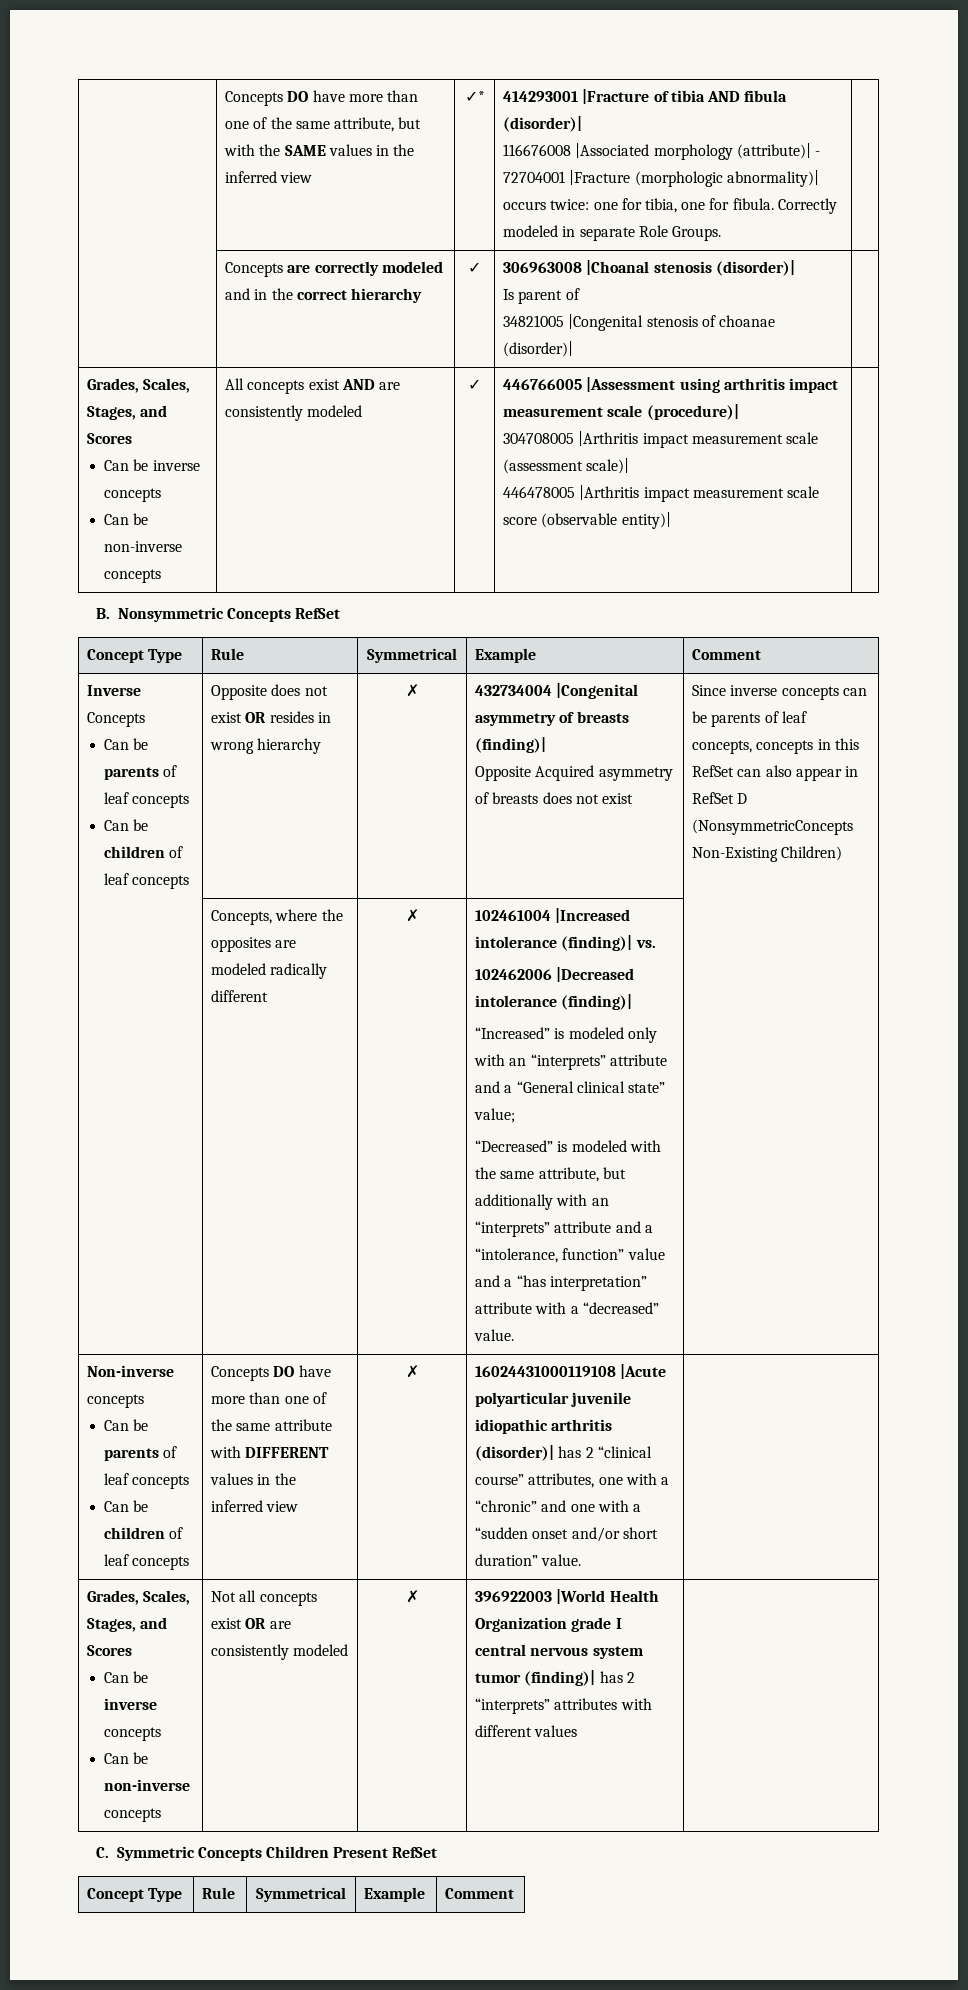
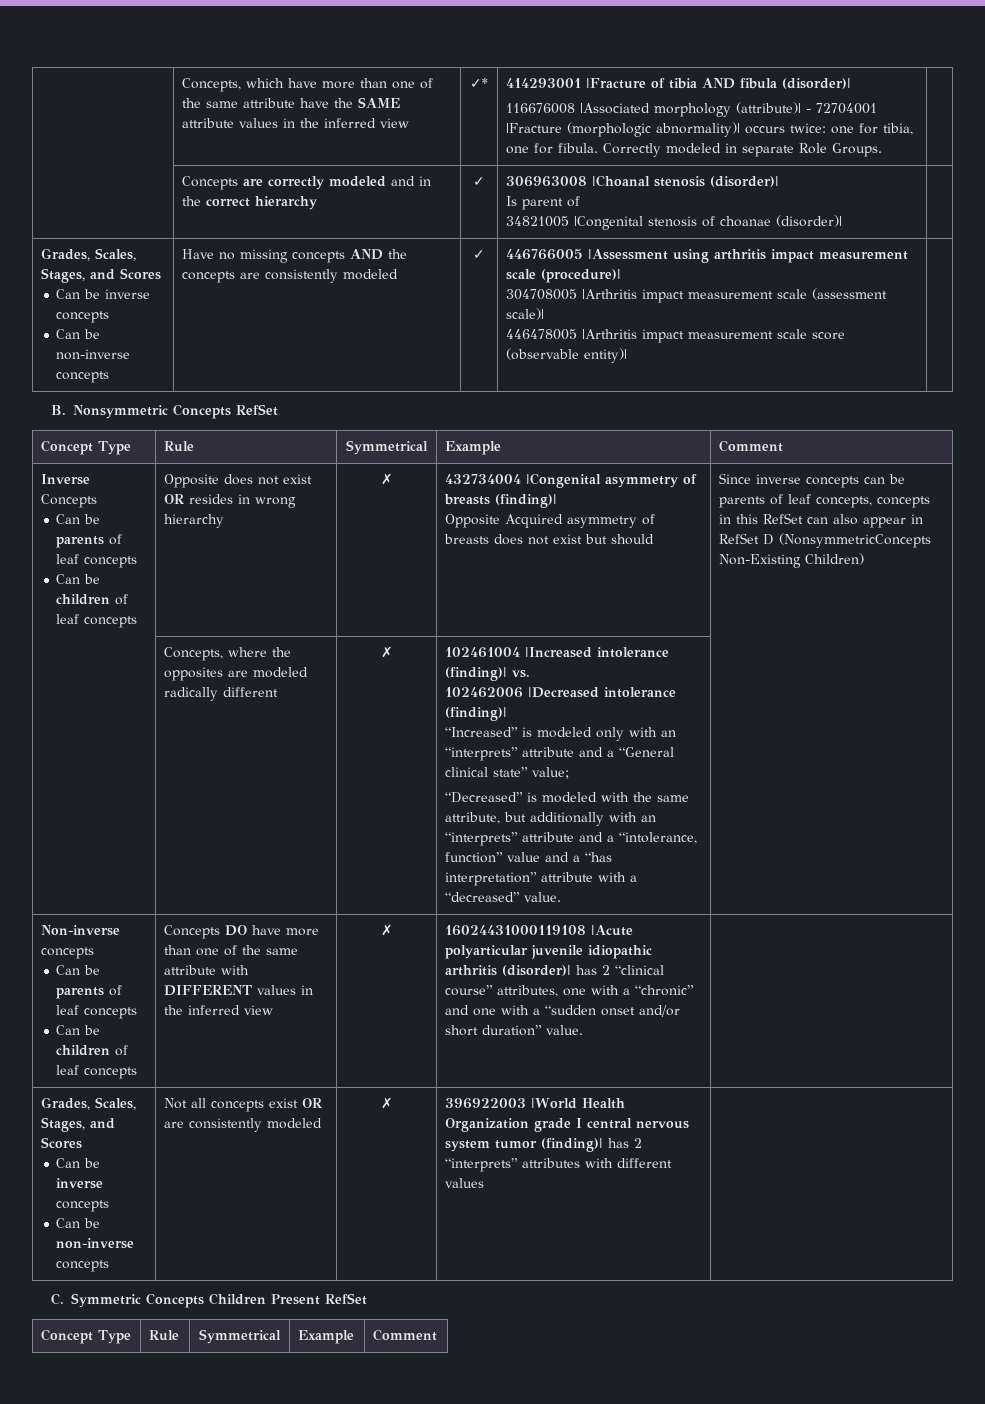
[225,90,418,106] [225,117,422,132] [224,144,256,156] | Concepts DO have more than one of the same attribute, but with -> [182,78,434,92] [182,98,330,108] | Concepts, which have more than one of the same attribute have
(326, 150) none -> [182,118,235,128] attribute
[225,378,375,394] All concepts exist AND -> [182,249,408,263] [182,271,236,283] Have no missing concepts AND the concepts
(633, 798) none -> [585,534,655,545] but should

